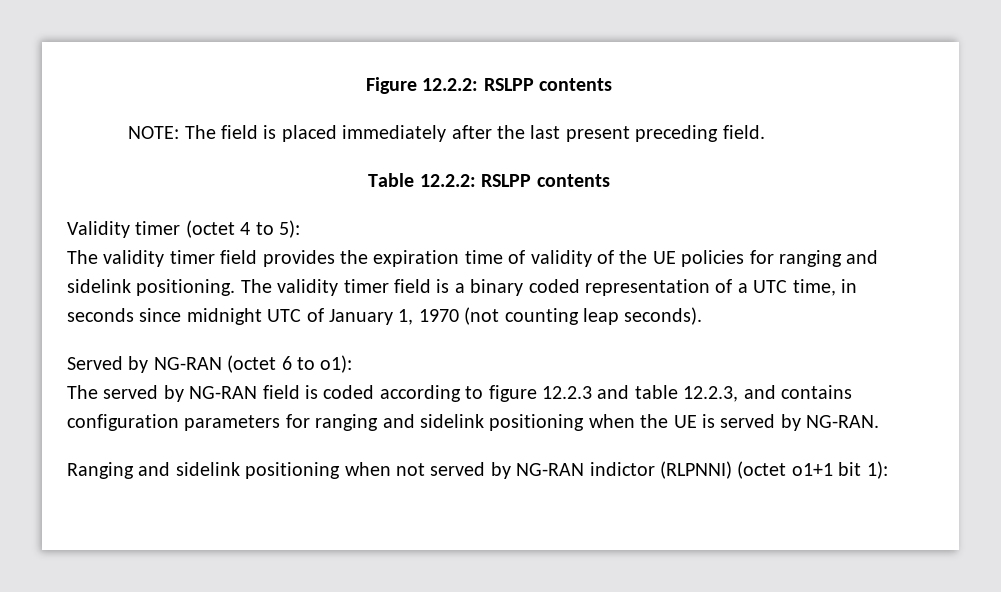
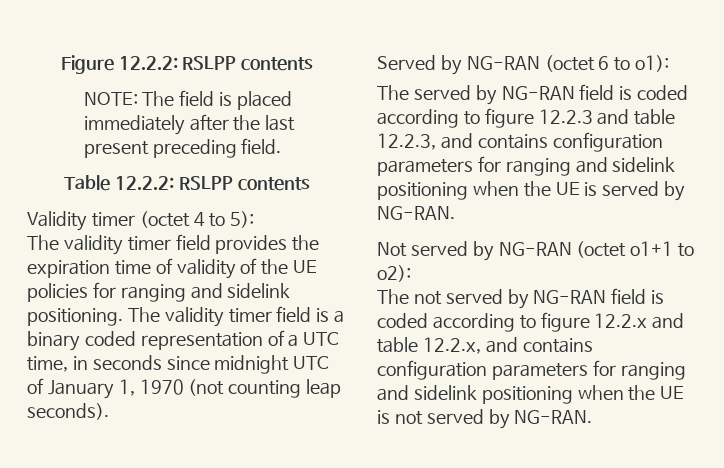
[67,461,888,479] Ranging and sidelink positioning when not served by NG-RAN indictor (RLPNNI) (octet o1+1 bit 1): -> [377,241,695,261] [377,265,411,282] [377,288,665,309] [377,312,685,332] [377,337,593,354] [377,360,686,380] [377,385,685,404] [377,409,593,429] Not served by NG-RAN (octet o1+1 to o2): // The not served by NG-RAN field is coded according to figure 12.2.x and table 12.2.x, and contains configuration parameters for ranging and sidelink positioning when the UE is not served by NG-RAN.

